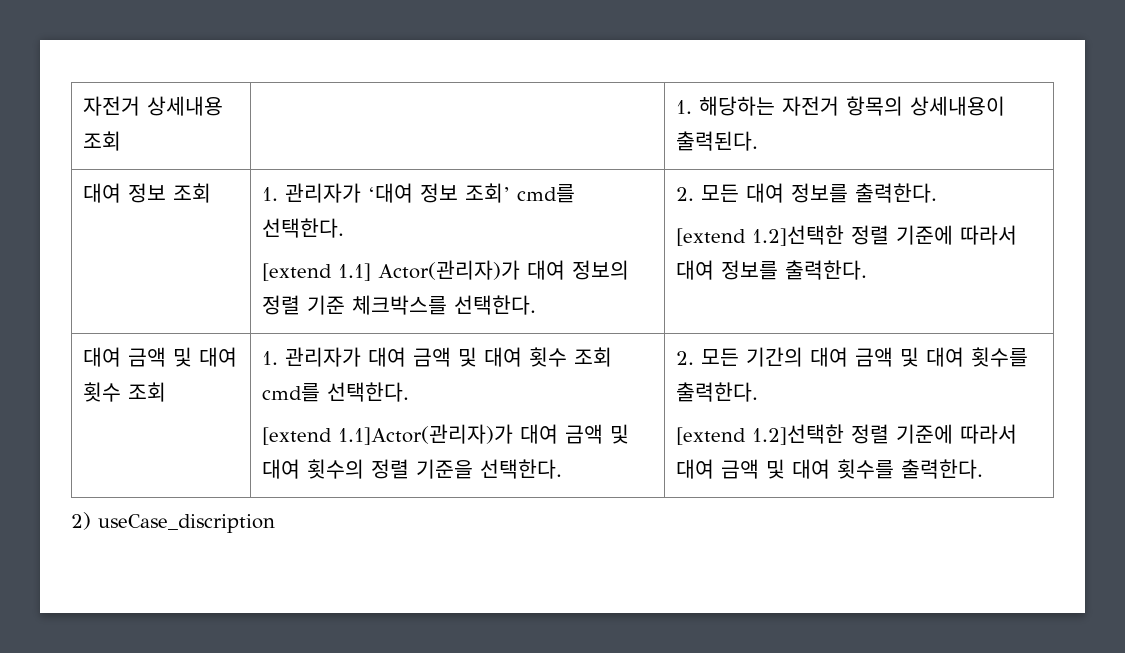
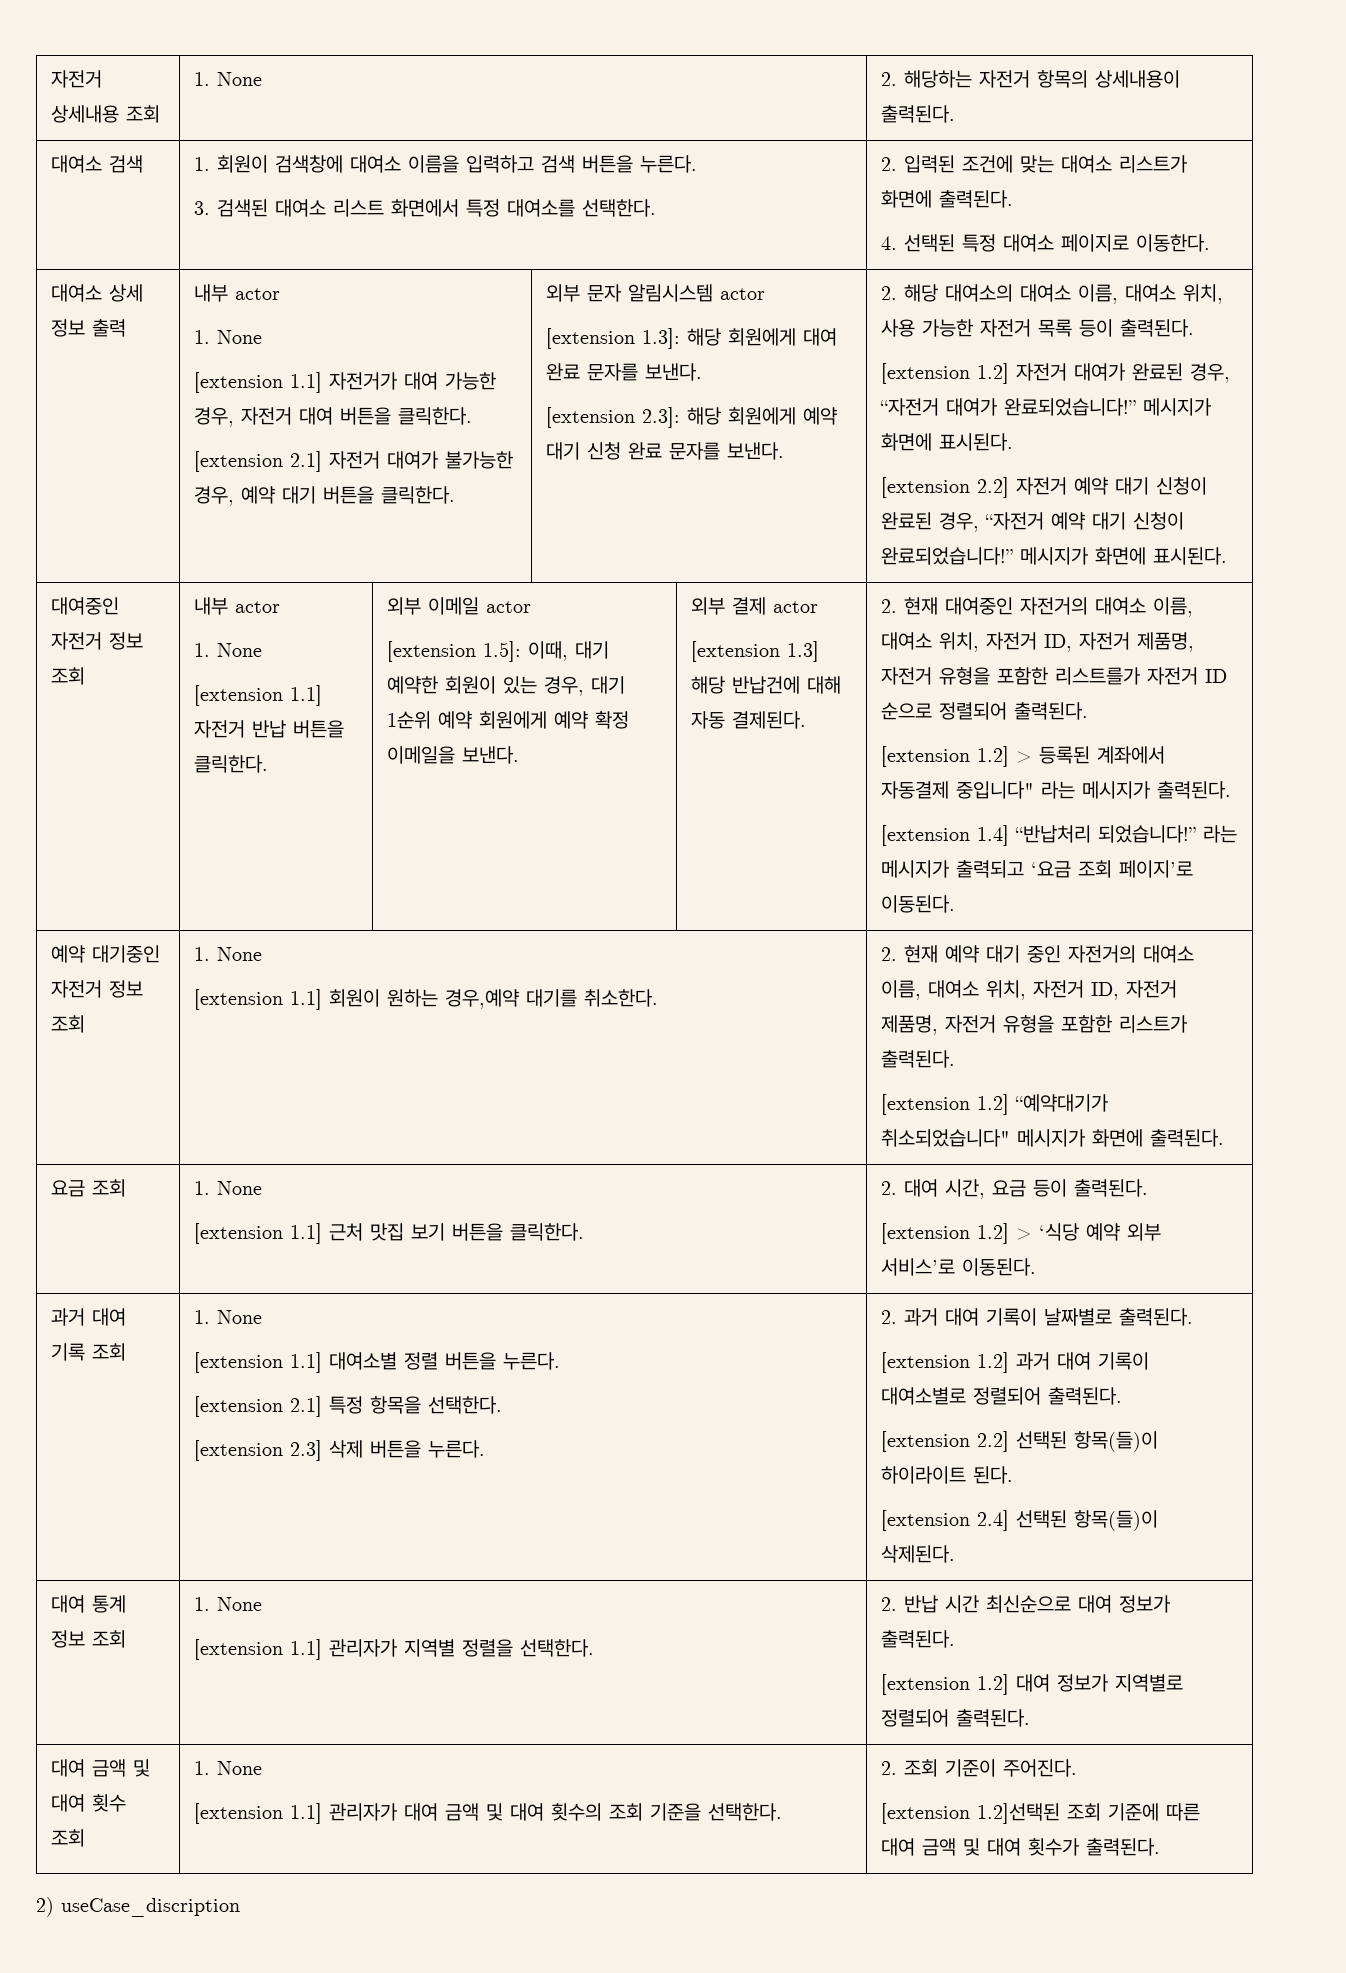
[675,100,692,114] | 1. -> [193,72,262,86] [880,72,897,86] 1. None | 2.
[82,183,211,203] [261,183,575,203] [261,218,344,238] [261,260,629,281] [261,295,536,315] [675,183,937,203] [675,225,1017,246] [675,260,867,280] 대여 정보 조회 | 1. 관리자가 ‘대여 정보 조회’ cmd를 선택한다. // [extend 1.1] Actor(관리자)가 대여 정보의 정렬 기준 체크박스를 선택한다. | 2. 모든 대여 정보를 출력한다. // [extend 1.2]선택한 정렬 기준에 따라서 대여 정보를 출력한다. -> [50,155,143,173] [193,155,697,173] [193,199,656,217] [880,155,1187,173] [880,190,1013,208] [880,234,1210,252] [50,284,143,302] [50,319,126,337] [193,284,280,302] [193,330,262,344] [193,372,496,393] [193,407,472,427] [193,451,513,472] [193,486,455,506] [545,284,765,302] [545,328,837,349] [545,363,702,381] [545,407,837,428] [545,442,784,460] [880,284,1223,304] [880,319,1194,337] [880,363,1230,384] [879,398,1211,416] [880,433,1013,451] [880,477,1207,498] [880,512,1184,532] [880,547,1227,565] [50,597,119,615] [50,632,143,650] [50,667,85,685] [193,597,280,615] [193,643,262,657] [193,685,322,706] [193,720,344,738] [193,755,268,773] [386,597,531,615] [386,641,609,662] [386,676,625,696] [386,711,629,729] [386,746,519,764] [690,597,818,615] [690,641,819,662] [690,676,841,694] [690,711,806,729] [880,597,1193,617] [880,632,1194,652] [880,667,1227,685] [880,702,1088,720] [880,746,1165,767] [880,781,1231,799] [880,825,1237,846] [880,860,1193,878] [880,895,955,913] [50,945,160,963] [50,980,143,998] [50,1015,85,1033] [193,947,262,961] [193,989,658,1010] [880,945,1194,963] [880,980,1177,1000] [880,1015,1187,1035] [880,1050,955,1068] [880,1094,1108,1115] [880,1129,1224,1147] [50,1179,126,1197] [193,1181,262,1195] [193,1223,584,1244] [880,1179,1148,1199] [880,1223,1161,1244] [880,1258,1036,1276] [50,1308,126,1326] [50,1343,126,1361] [193,1310,262,1324] [193,1352,560,1373] [193,1396,502,1417] [193,1440,485,1461] [880,1308,1193,1326] [880,1352,1149,1373] [880,1387,1122,1405] [880,1431,1158,1452] [880,1466,1013,1484] [880,1510,1158,1531] [880,1545,955,1563] [50,1595,126,1613] [50,1630,126,1648] [193,1597,262,1611] [193,1639,594,1660] [880,1595,1170,1613] [880,1630,955,1648] [880,1674,1183,1695] [880,1709,1030,1727] 대여소 검색 | 1. 회원이 검색창에 대여소 이름을 입력하고 검색 버튼을 누른다. // 3. 검색된 대여소 리스트 화면에서 특정 대여소를 선택한다. | 2. 입력된 조건에 맞는 대여소 리스트가 화면에 출력된다. // 4. 선택된 특정 대여소 페이지로 이동한다. // 대여소 상세 정보 출력 | 내부 actor // 1. None // [extension 1.1] 자전거가 대여 가능한 경우, 자전거 대여 버튼을 클릭한다. // [extension 2.1] 자전거 대여가 불가능한 경우, 예약 대기 버튼을 클릭한다. | 외부 문자 알림시스템 actor // [extension 1.3]: 해당 회원에게 대여 완료 문자를 보낸다. // [extension 2.3]: 해당 회원에게 예약 대기 신청 완료 문자를 보낸다. | 2. 해당 대여소의 대여소 이름, 대여소 위치, 사용 가능한 자전거 목록 등이 출력된다. // [extension 1.2] 자전거 대여가 완료된 경우, “자전거 대여가 완료되었습니다!” 메시지가 화면에 표시된다. // [extension 2.2] 자전거 예약 대기 신청이 완료된 경우, “자전거 예약 대기 신청이 완료되었습니다!” 메시지가 화면에 표시된다. // 대여중인 자전거 정보 조회 | 내부 actor // 1. None // [extension 1.1] 자전거 반납 버튼을 클릭한다. | 외부 이메일 actor // [extension 1.5]: 이때, 대기 예약한 회원이 있는 경우, 대기 1순위 예약 회원에게 예약 확정 이메일을 보낸다. | 외부 결제 actor // [extension 1.3] 해당 반납건에 대해 자동 결제된다. | 2. 현재 대여중인 자전거의 대여소 이름, 대여소 위치, 자전거 ID, 자전거 제품명, 자전거 유형을 포함한 리스트를가 자전거 ID 순으로 정렬되어 출력된다. // [extension 1.2] > 등록된 계좌에서 자동결제 중입니다" 라는 메시지가 출력된다. // [extension 1.4] “반납처리 되었습니다!” 라는 메시지가 출력되고 ‘요금 조회 페이지’로 이동된다. // 예약 대기중인 자전거 정보 조회 | 1. None // [extension 1.1] 회원이 원하는 경우,예약 대기를 취소한다. | 2. 현재 예약 대기 중인 자전거의 대여소 이름, 대여소 위치, 자전거 ID, 자전거 제품명, 자전거 유형을 포함한 리스트가 출력된다. // [extension 1.2] “예약대기가 취소되었습니다" 메시지가 화면에 출력된다. // 요금 조회 | 1. None // [extension 1.1] 근처 맛집 보기 버튼을 클릭한다. | 2. 대여 시간, 요금 등이 출력된다. // [extension 1.2] > ‘식당 예약 외부 서비스’로 이동된다. // 과거 대여 기록 조회 | 1. None // [extension 1.1] 대여소별 정렬 버튼을 누른다. // [extension 2.1] 특정 항목을 선택한다. // [extension 2.3] 삭제 버튼을 누른다. | 2. 과거 대여 기록이 날짜별로 출력된다. // [extension 1.2] 과거 대여 기록이 대여소별로 정렬되어 출력된다. // [extension 2.2] 선택된 항목(들)이 하이라이트 된다. // [extension 2.4] 선택된 항목(들)이 삭제된다. // 대여 통계 정보 조회 | 1. None // [extension 1.1] 관리자가 지역별 정렬을 선택한다. | 2. 반납 시간 최신순으로 대여 정보가 출력된다. // [extension 1.2] 대여 정보가 지역별로 정렬되어 출력된다.
(278, 358) none -> [216,1761,262,1775] [193,1803,322,1824] None // [extension 1.1]
[528,347,612,367] [261,382,409,402] [261,424,629,445] [261,459,562,479] [675,347,1028,367] [675,382,758,402] [675,424,1017,445] [675,459,983,479] 횟수 조회 cmd를 선택한다. // [extend 1.1]Actor(관리자)가 대여 금액 및 대여 횟수의 정렬 기준을 선택한다. | 2. 모든 기간의 대여 금액 및 대여 횟수를 출력한다. // [extend 1.2]선택한 정렬 기준에 따라서 대여 금액 및 대여 횟수를 출력한다. -> [550,1803,782,1821] [880,1759,1077,1777] [880,1803,1200,1824] [880,1838,1160,1856] 횟수의 조회 기준을 선택한다. | 2. 조회 기준이 주어진다. // [extension 1.2]선택된 조회 기준에 따른 대여 금액 및 대여 횟수가 출력된다.

